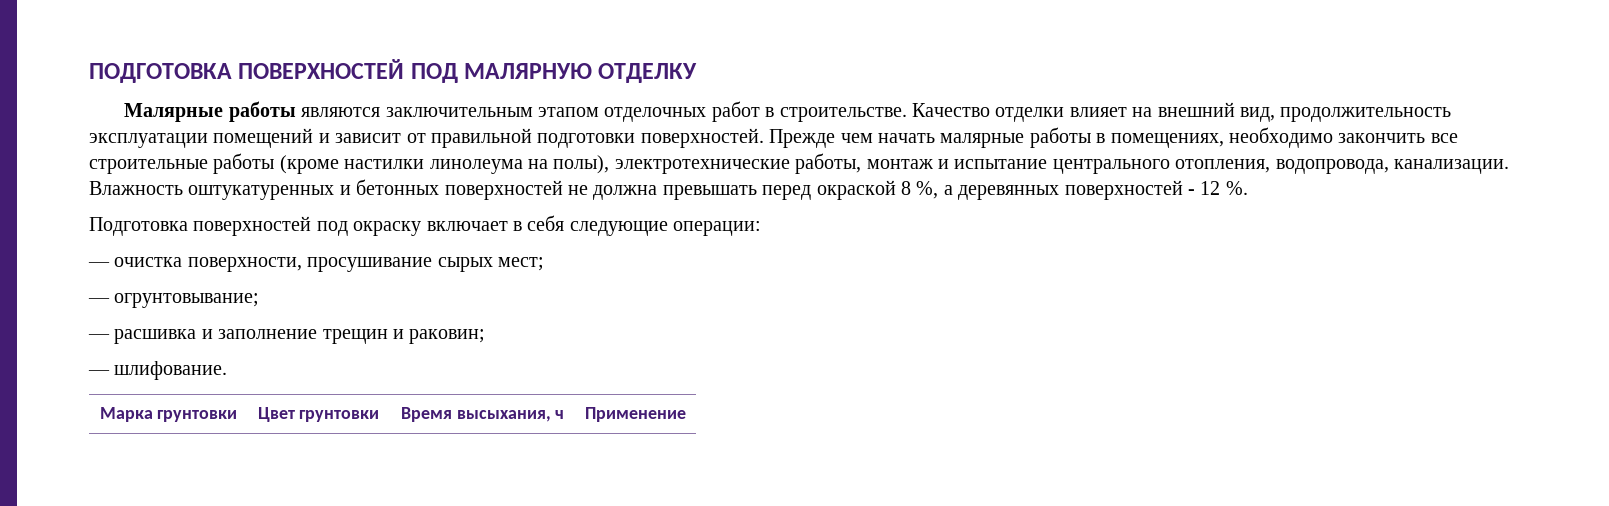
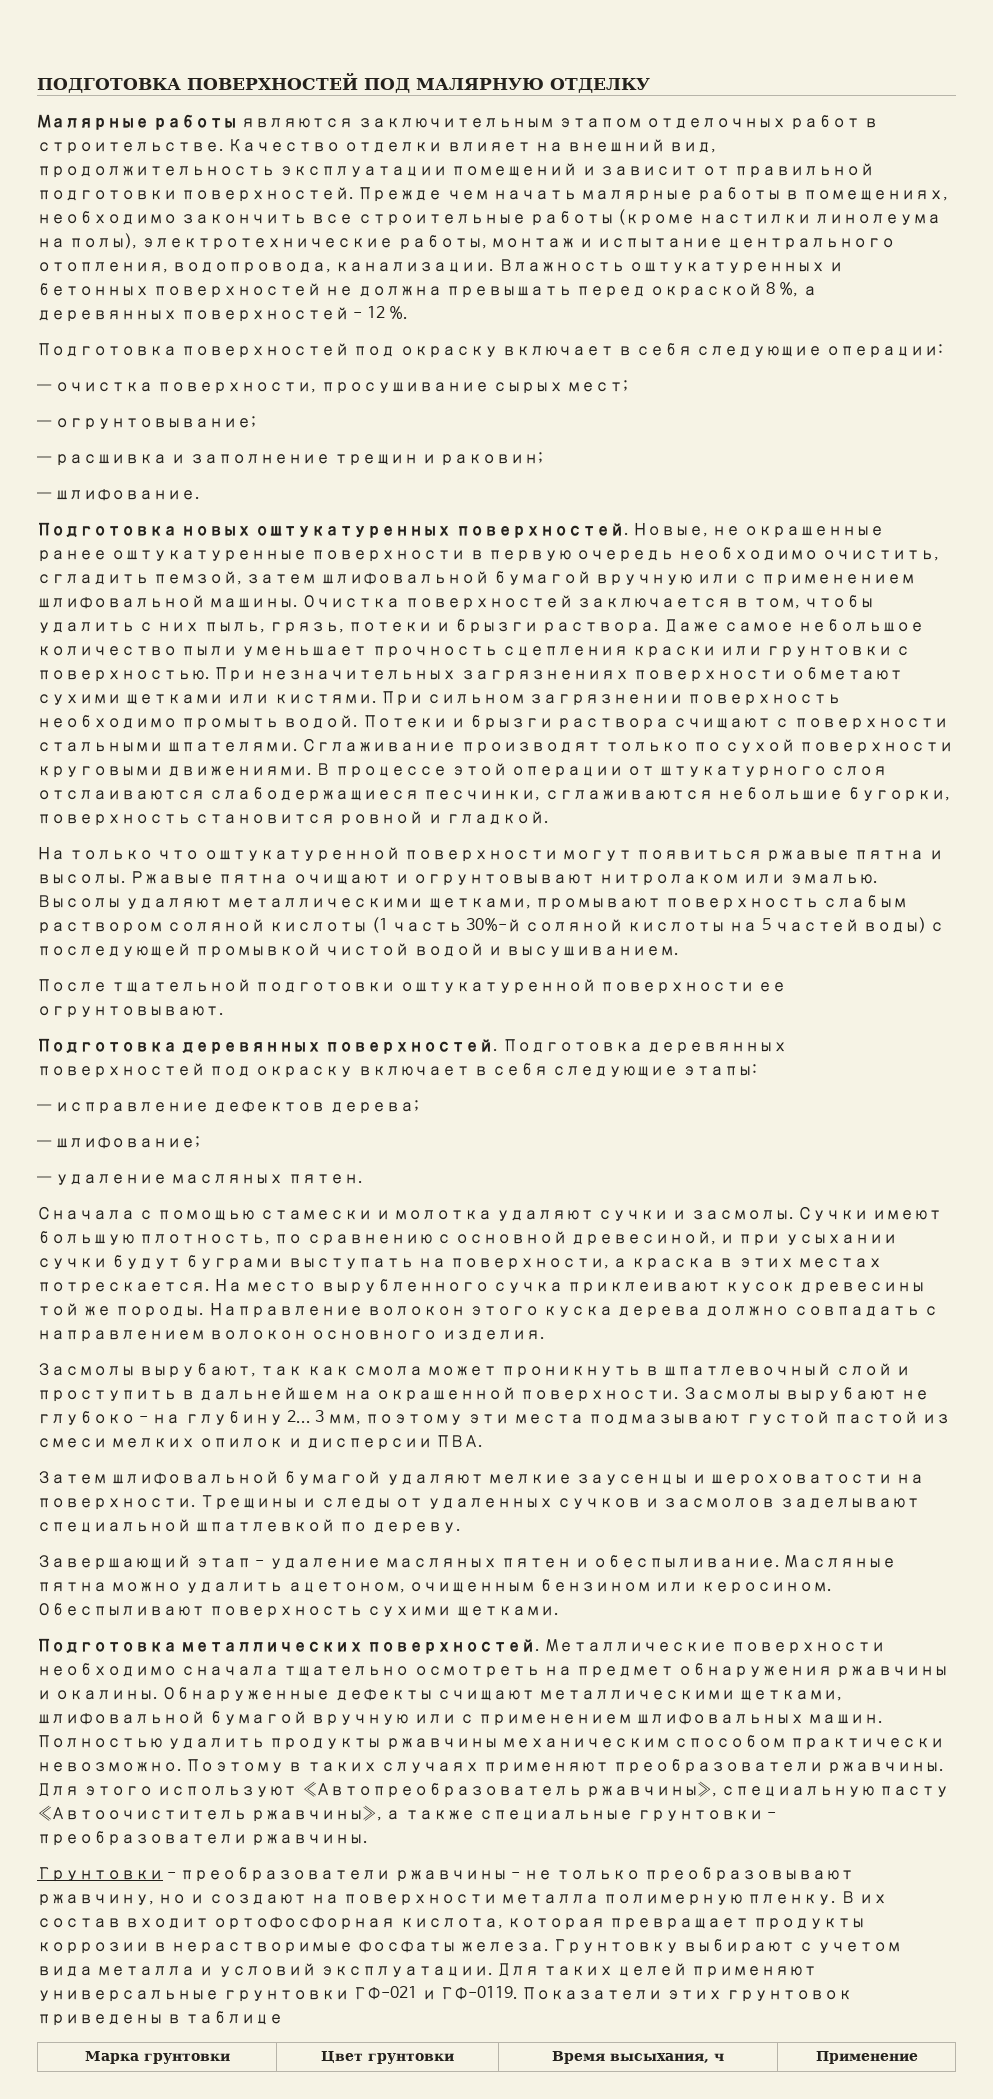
(228, 370) none -> [37,522,885,538] [37,547,940,562] [37,571,916,586] [37,595,875,610] [37,619,925,634] [37,646,911,658] [37,667,903,682] [37,691,842,706] [37,715,948,730] [37,738,954,754] [37,763,888,778] [37,787,950,802] [37,811,549,826] [37,846,943,862] [37,871,879,886] [37,895,908,910] [37,917,945,934] [37,943,679,958] [37,979,786,994] [37,1006,224,1018] [37,1038,787,1054] [37,1063,758,1078] [37,1100,419,1114] [37,1136,201,1149] [37,1174,363,1185] [37,1206,943,1221] [37,1231,897,1246] [37,1255,882,1270] [37,1278,926,1294] [37,1302,938,1318] [37,1330,545,1342] [37,1363,910,1378] [37,1387,930,1402] [37,1410,951,1425] [37,1435,483,1450] [37,1471,925,1486] [37,1495,920,1510] [37,1519,461,1534] [37,1555,897,1570] [37,1579,833,1594] [37,1603,559,1618] [37,1638,885,1654] [37,1663,949,1678] [37,1687,843,1702] [37,1711,884,1726] [37,1735,945,1750] [37,1759,945,1774] [37,1781,950,1798] [37,1805,777,1822] [37,1831,369,1846] [37,1867,855,1882] [37,1891,887,1906] [37,1917,866,1930] [37,1939,902,1954] [37,1963,818,1978] [37,1986,853,2002] [37,2011,284,2026] // Подготовка новых оштукатуренных поверхностей. Новые, не окрашенные ранее оштукатуренные поверхности в первую очередь необходимо очистить, сгладить пемзой, затем шлифовальной бумагой вручную или с применением шлифовальной машины. Очистка поверхностей заключается в том, чтобы удалить с них пыль, грязь, потеки и брызги раствора. Даже самое небольшое количество пыли уменьшает прочность сцепления краски или грунтовки с поверхностью. При незначительных загрязнениях поверхности обметают сухими щетками или кистями. При сильном загрязнении поверхность необходимо промыть водой. Потеки и брызги раствора счищают с поверхности стальными шпателями. Сглаживание производят только по сухой поверхности круговыми движениями. В процессе этой операции от штукатурного слоя отслаиваются слабодержащиеся песчинки, сглаживаются небольшие бугорки, поверхность становится ровной и гладкой. // На только что оштукатуренной поверхности могут появиться ржавые пятна и высолы. Ржавые пятна очищают и огрунтовывают нитролаком или эмалью. Высолы удаляют металлическими щетками, промывают поверхность слабым раствором соляной кислоты (1 часть 30%-й соляной кислоты на 5 частей воды) с последующей промывкой чистой водой и высушиванием. // После тщательной подготовки оштукатуренной поверхности ее огрунтовывают. // Подготовка деревянных поверхностей. Подготовка деревянных поверхностей под окраску включает в себя следующие этапы: // — исправление дефектов дерева; // — шлифование; // — удаление масляных пятен. // Сначала с помощью стамески и молотка удаляют сучки и засмолы. Сучки имеют большую плотность, по сравнению с основной древесиной, и при усыхании сучки будут буграми выступать на поверхности, а краска в этих местах потрескается. На место вырубленного сучка приклеивают кусок древесины той же породы. Направление волокон этого куска дерева должно совпадать с направлением волокон основного изделия. // Засмолы вырубают, так как смола может проникнуть в шпатлевочный слой и проступить в дальнейшем на окрашенной поверхности. Засмолы вырубают не глубоко - на глубину 2... 3 мм, поэтому эти места подмазывают густой пастой из смеси мелких опилок и дисперсии ПВА. // Затем шлифовальной бумагой удаляют мелкие заусенцы и шероховатости на поверхности. Трещины и следы от удаленных сучков и засмолов заделывают специальной шпатлевкой по дереву. // Завершающий этап - удаление масляных пятен и обеспыливание. Масляные пятна можно удалить ацетоном, очищенным бензином или керосином. Обеспыливают поверхность сухими щетками. // Подготовка металлических поверхностей. Металлические поверхности необходимо сначала тщательно осмотреть на предмет обнаружения ржавчины и окалины. Обнаруженные дефекты счищают металлическими щетками, шлифовальной бумагой вручную или с применением шлифовальных машин. Полностью удалить продукты ржавчины механическим способом практически невозможно. Поэтому в таких случаях применяют преобразователи ржавчины. Для этого используют «Автопреобразователь ржавчины», специальную пасту «Автоочиститель ржавчины», а также специальные грунтовки - преобразователи ржавчины. // Грунтовки - преобразователи ржавчины - не только преобразовывают ржавчину, но и создают на поверхности металла полимерную пленку. В их состав входит ортофосфорная кислота, которая превращает продукты коррозии в нерастворимые фосфаты железа. Грунтовку выбирают с учетом вида металла и условий эксплуатации. Для таких целей применяют универсальные грунтовки ГФ-021 и ГФ-0119. Показатели этих грунтовок приведены в таблице

